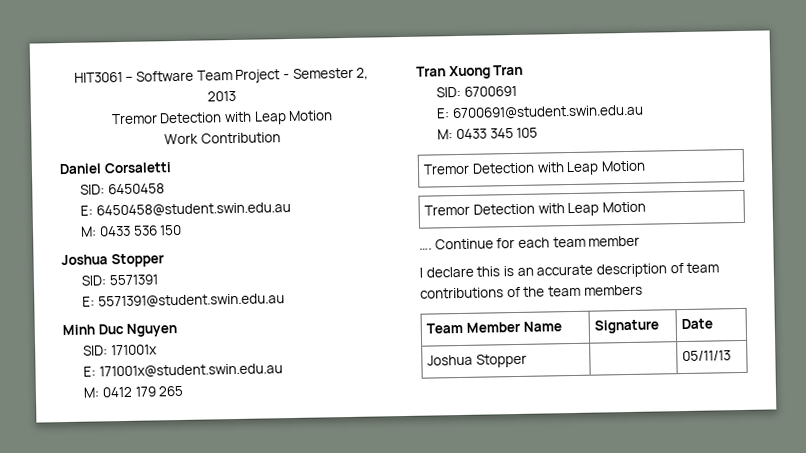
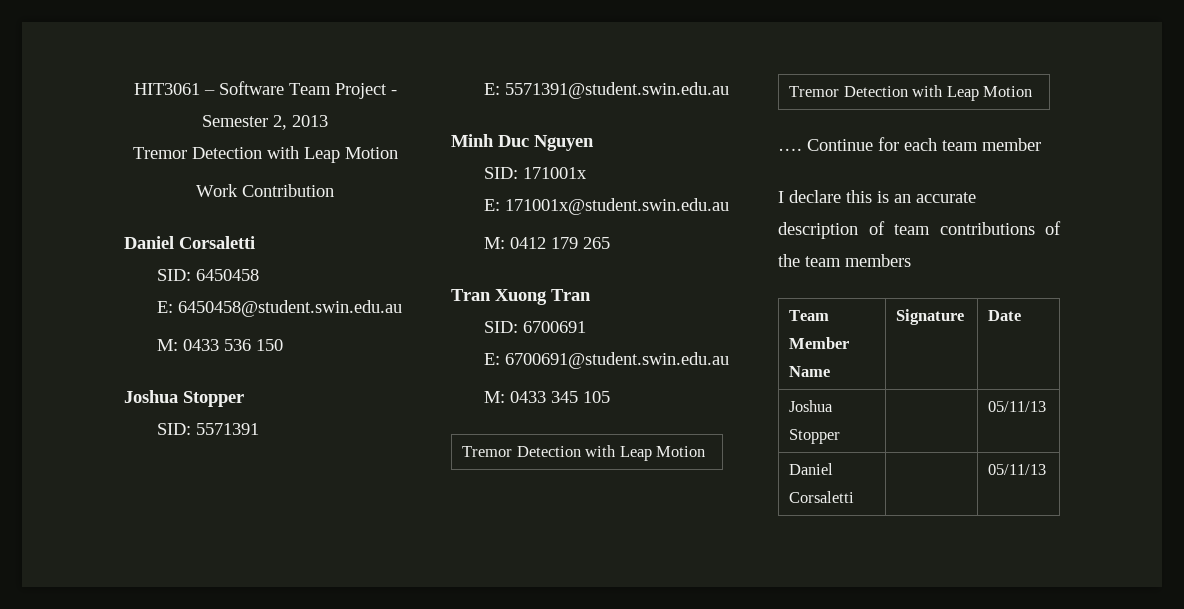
(732, 356) none -> [789,463,834,475] [789,491,855,503] [988,464,1047,475] // Daniel Corsaletti | | 05/11/13

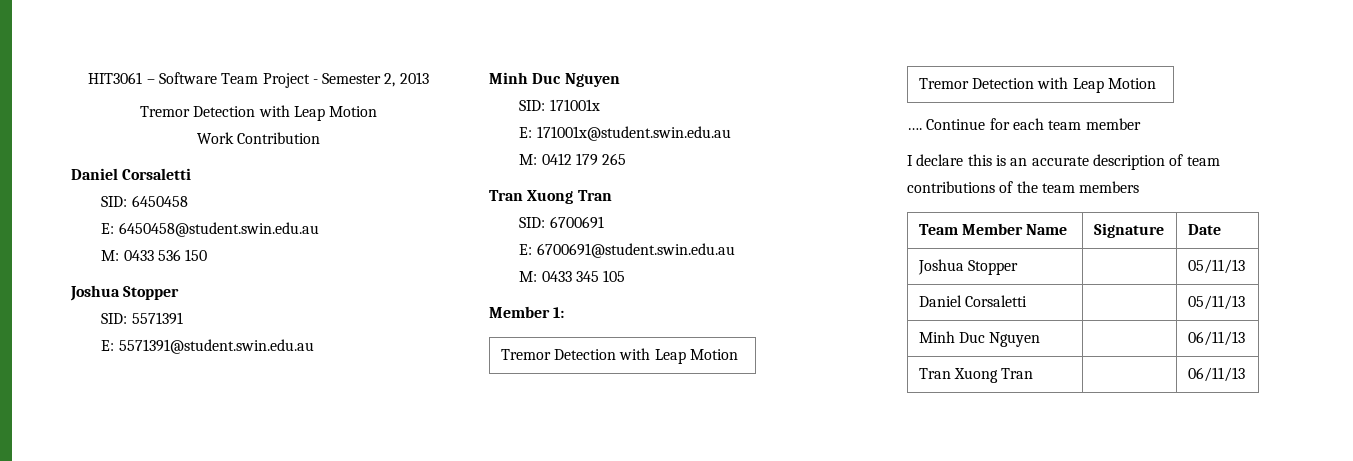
(610, 397) none -> [489,306,565,318] // Member 1:
(1047, 469) none -> [918,331,1041,347] [1187,331,1245,346] [918,368,1034,383] [1187,367,1245,382] // Minh Duc Nguyen | | 06/11/13 // Tran Xuong Tran | | 06/11/13

